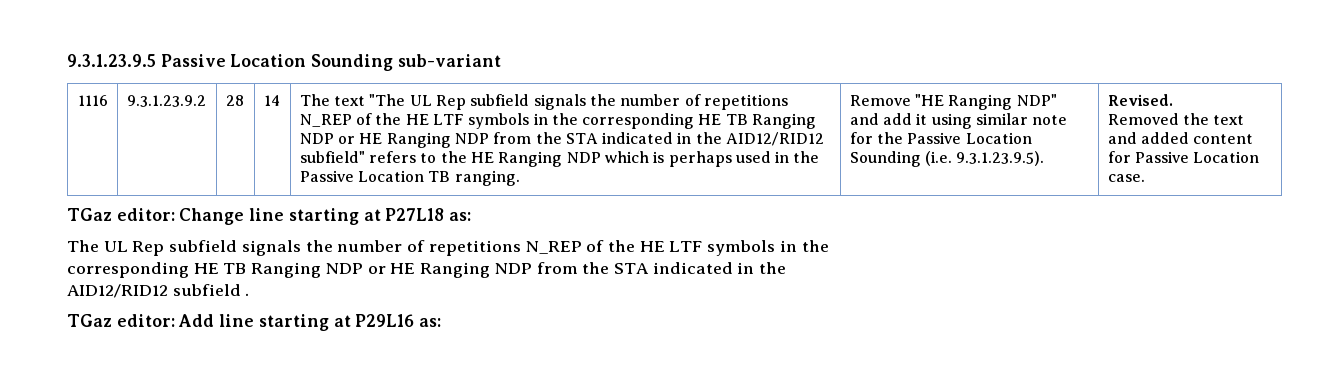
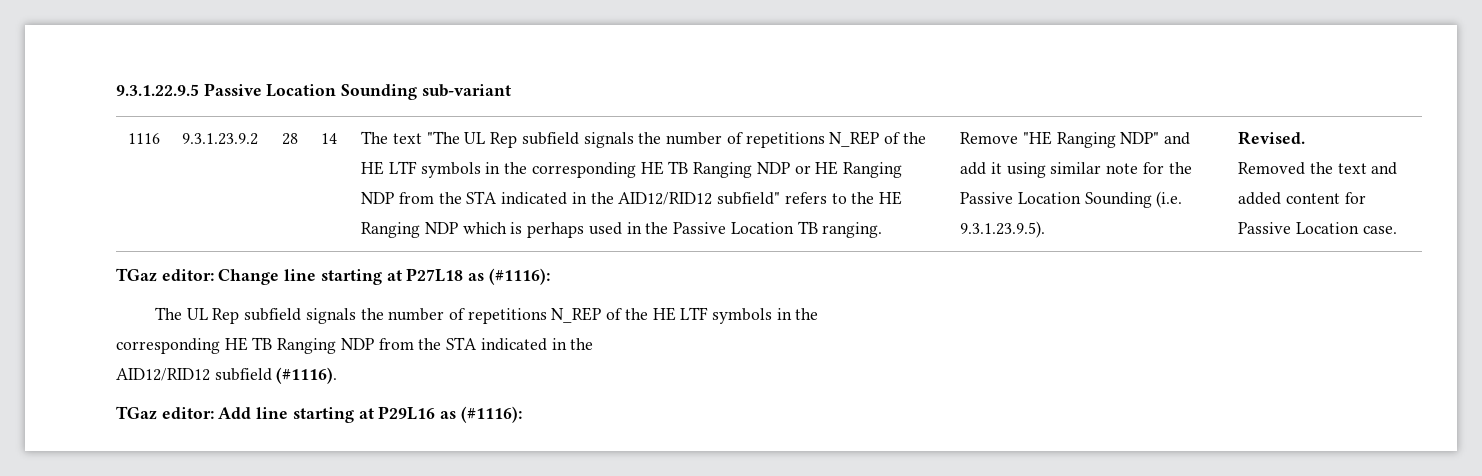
[67,54,156,67] 9.3.1.23.9.5 -> [116,84,199,96] 9.3.1.22.9.5
[449,212,472,221] as: -> [468,268,550,285] as (#1116):
[367,262,532,278] or HE Ranging NDP -> (374, 344) none
[245,293,250,296] . -> [276,367,338,384] (#1116).
[419,318,442,327] as: -> [440,406,522,423] as (#1116):

